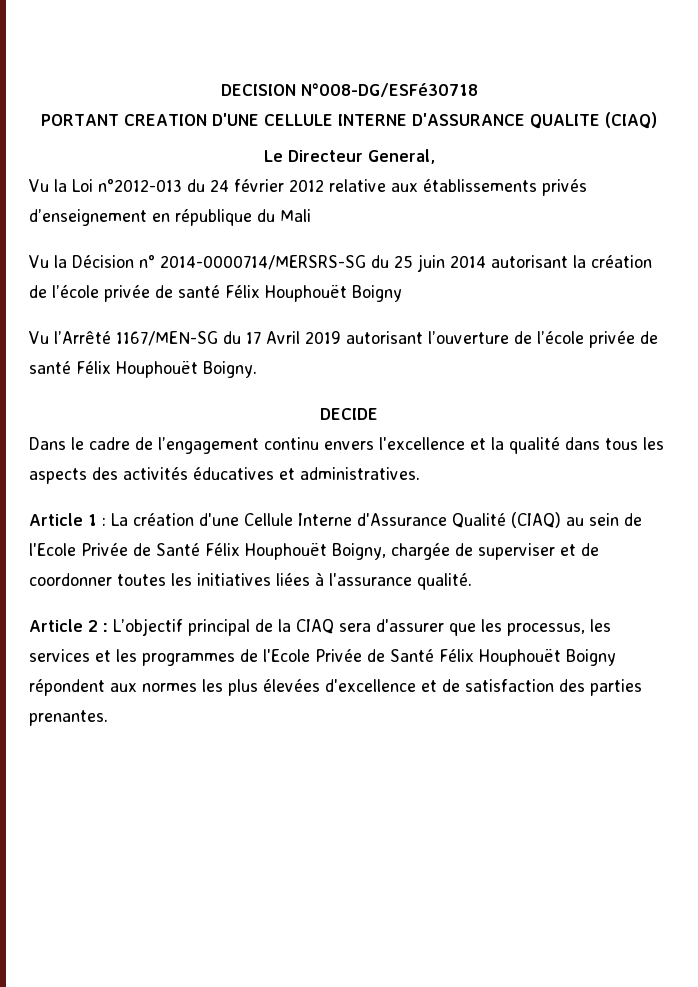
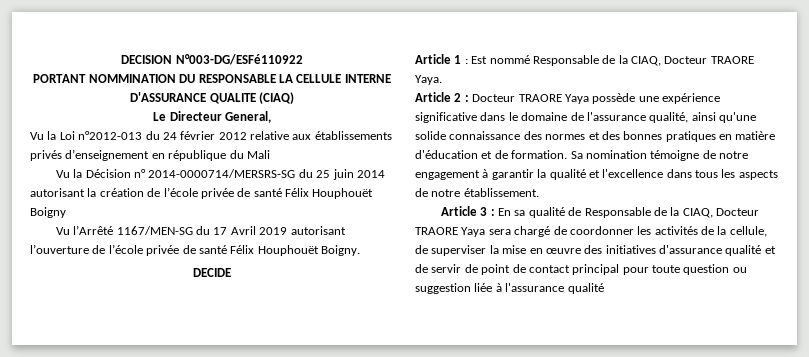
[300,83,478,97] N°008-DG/ESFé30718 -> [175,54,303,65] N°003-DG/ESFé110922
[123,113,259,126] CREATION D'UNE -> [88,74,293,83] NOMMINATION DU RESPONSABLE LA
[29,437,664,454] [29,467,420,484] [29,512,642,528] [29,542,599,560] [29,572,472,590] [29,618,611,636] [29,648,616,666] [29,679,642,696] [29,710,108,726] Dans le cadre de l’engagement continu envers l'excellence et la qualité dans tous les aspects des activités éducatives et administratives. // Article 1 : La création d'une Cellule Interne d'Assurance Qualité (CIAQ) au sein de l'Ecole Privée de Santé Félix Houphouët Boigny, chargée de superviser et de coordonner toutes les initiatives liées à l'assurance qualité. // Article 2 : L’objectif principal de la CIAQ sera d'assurer que les processus, les services et les programmes de l'Ecole Privée de Santé Félix Houphouët Boigny répondent aux normes les plus élevées d'excellence et de satisfaction des parties prenantes. -> [415,54,754,66] [415,75,442,85] [415,92,720,104] [415,112,756,123] [415,131,776,142] [415,150,748,161] [415,169,778,180] [415,188,539,197] [440,206,759,218] [415,226,767,237] [415,245,776,256] [415,264,747,275] [415,283,604,294] Article 1 : Est nommé Responsable de la CIAQ, Docteur TRAORE Yaya. // Article 2 : Docteur TRAORE Yaya possède une expérience significative dans le domaine de l'assurance qualité, ainsi qu'une solide connaissance des normes et des bonnes pratiques en matière d'éducation et de formation. Sa nomination témoigne de notre engagement à garantir la qualité et l'excellence dans tous les aspects de notre établissement. // Article 3 : En sa qualité de Responsable de la CIAQ, Docteur TRAORE Yaya sera chargé de coordonner les activités de la cellule, de superviser la mise en œuvre des initiatives d'assurance qualité et de servir de point de contact principal pour toute question ou suggestion liée à l'assurance qualité

